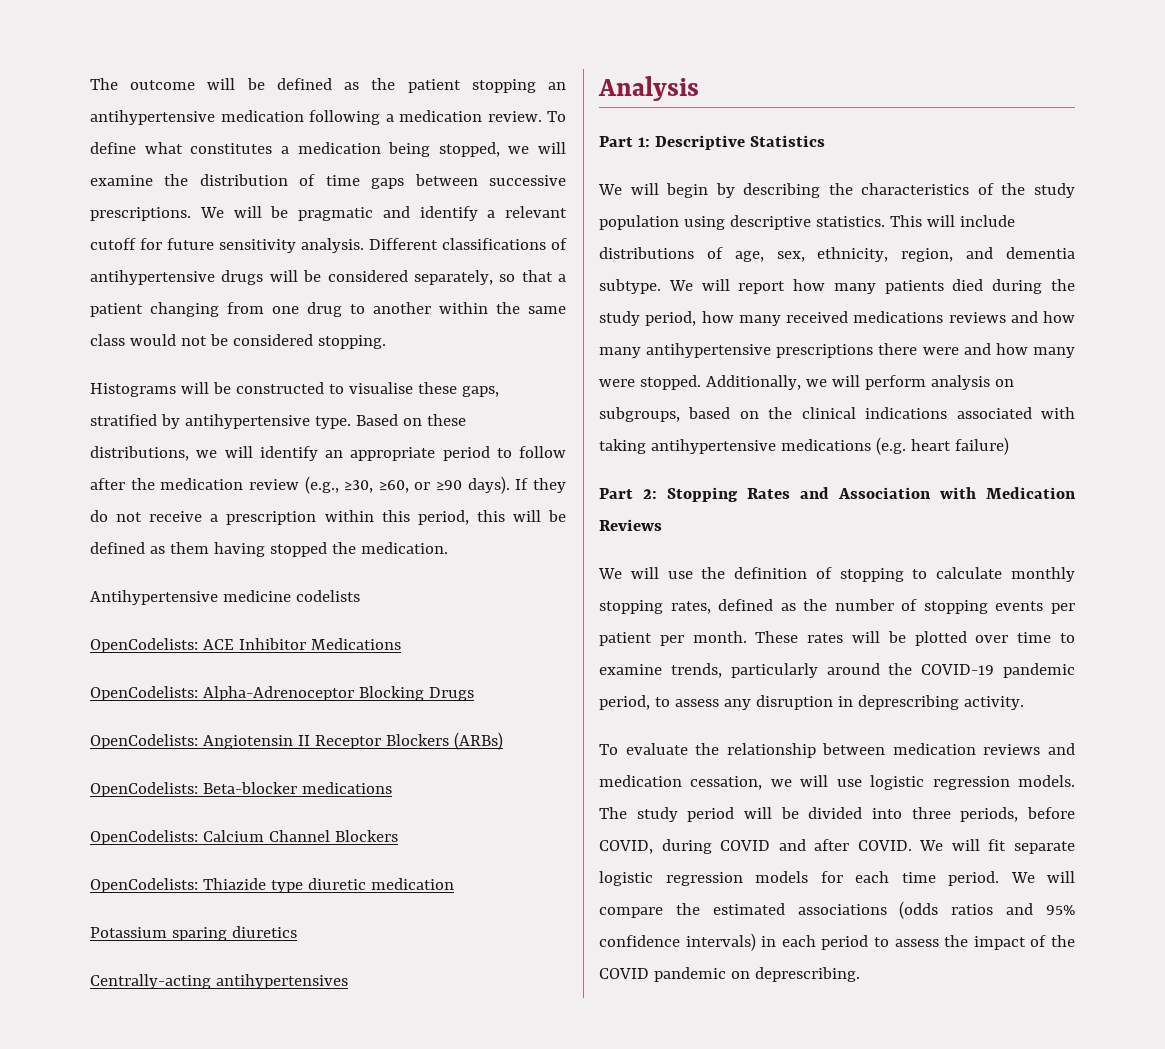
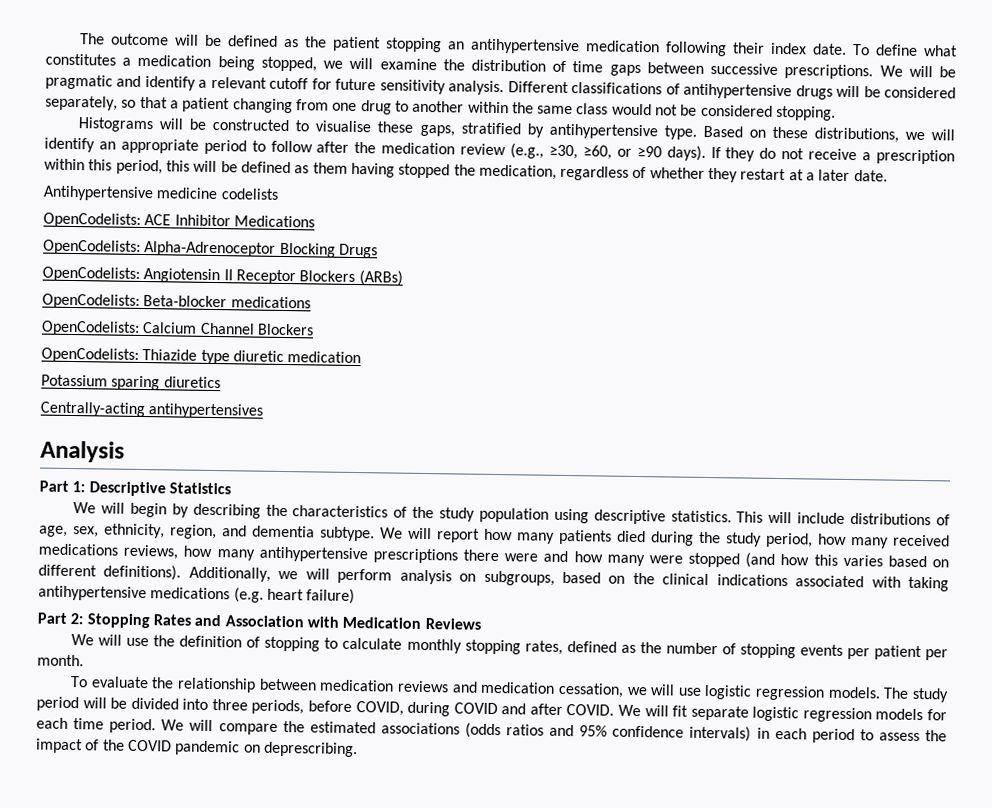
[385,110,542,122] a medication review. -> [732,42,848,55] their index date.
[360,542,448,554] medication. -> [478,164,888,183] medication, regardless of whether they restart at a later date.
[948,311,1038,323] reviews and -> [123,544,179,560] reviews,
[639,375,701,390] stopped. -> [687,552,949,568] [38,564,182,581] stopped (and how this varies based on different definitions).
[755,631,1075,646] [599,663,1075,678] [599,695,1024,710] These rates will be plotted over time to examine trends, particularly around the COVID-19 pandemic period, to assess any disruption in deprescribing activity. -> (84, 660) none

